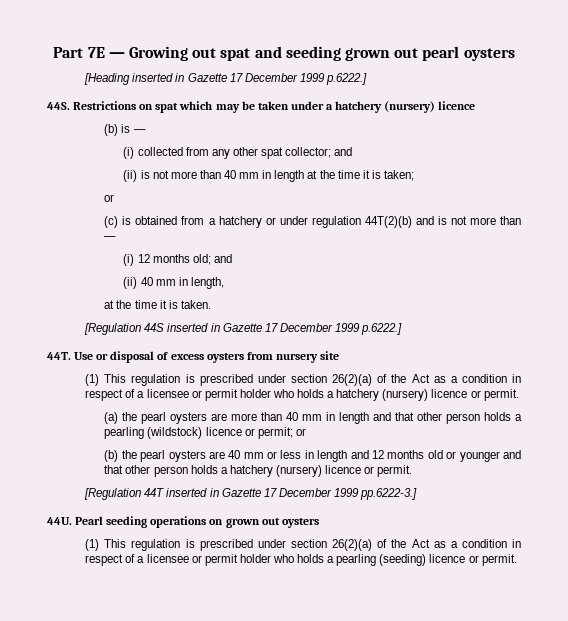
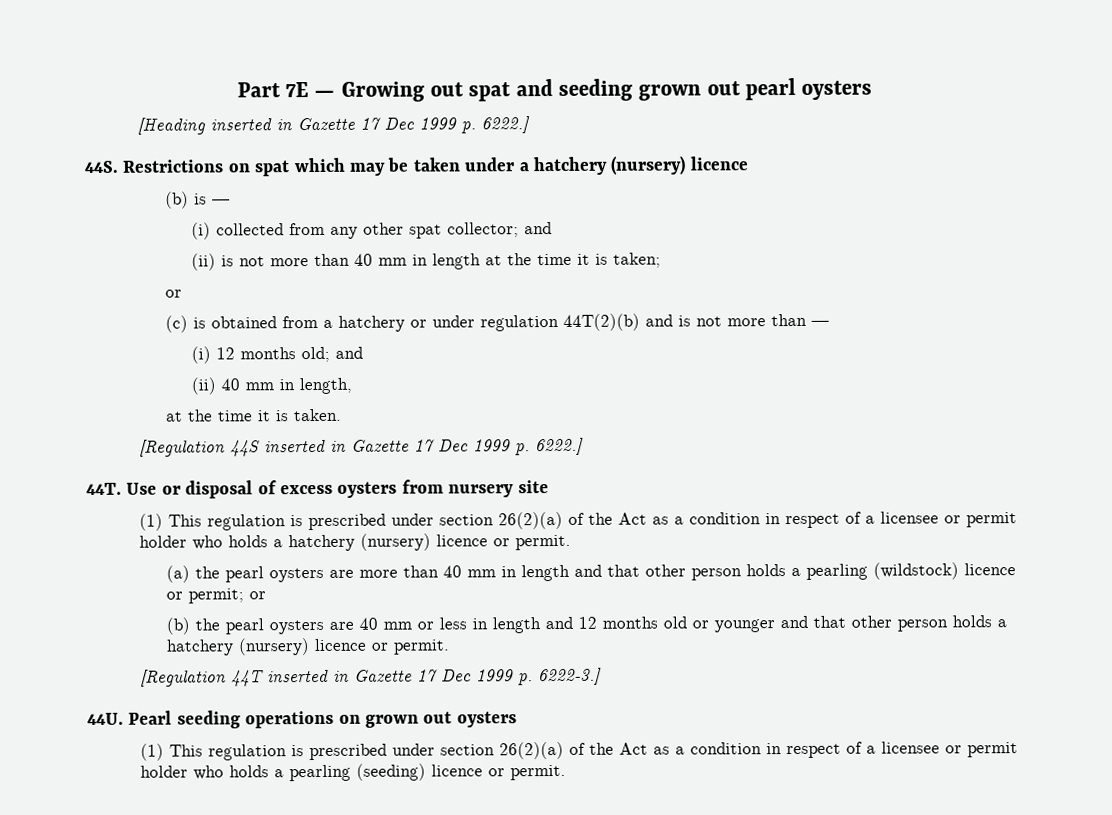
[244,73,367,85] December 1999 p.6222.] -> [384,116,531,134] Dec 1999 p. 6222.]
[279,323,403,335] December 1999 p.6222.] -> [438,437,585,456] Dec 1999 p. 6222.]
[278,488,418,500] December 1999 pp.6222-3.] -> [441,667,603,686] Dec 1999 p. 6222-3.]

